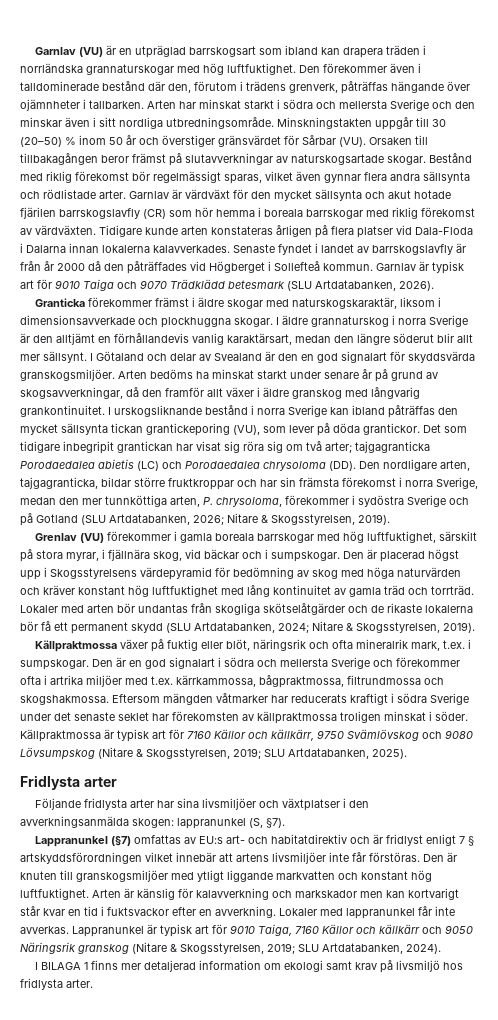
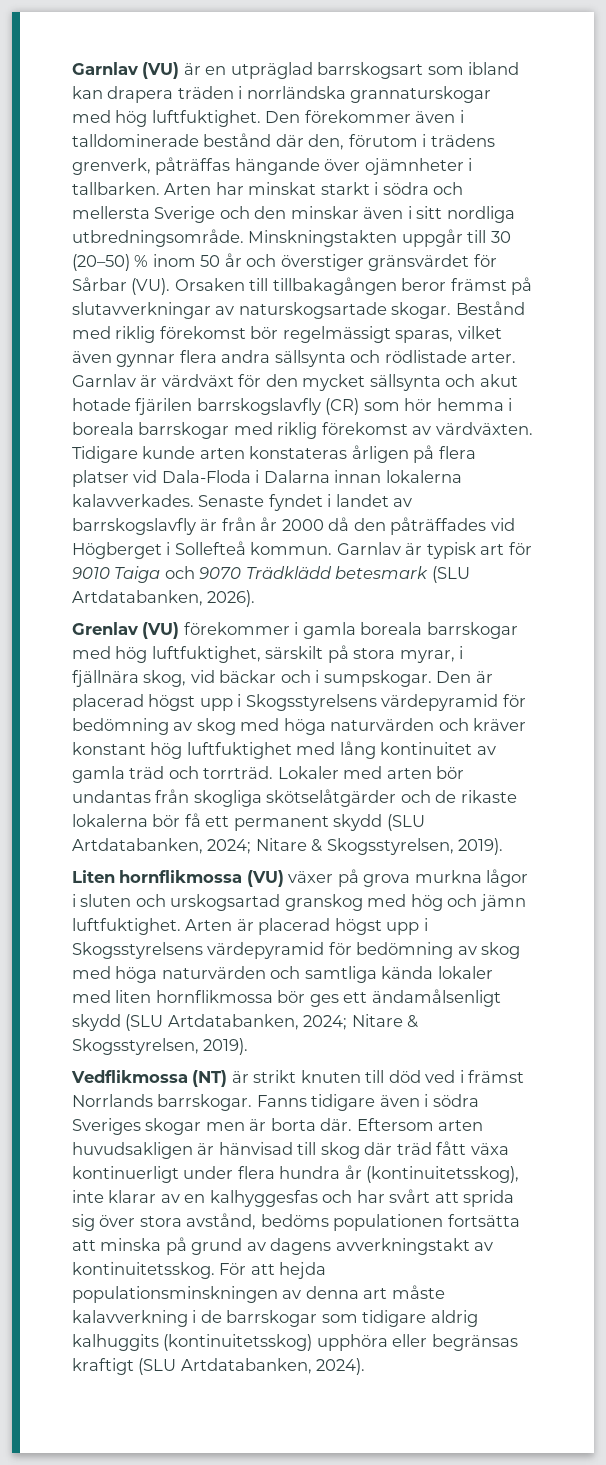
[35,297,442,309] [20,315,468,328] [20,333,473,345] [20,351,475,363] [20,369,438,382] [20,387,420,399] [20,405,458,418] [20,423,467,436] [20,441,430,454] [20,459,470,471] [20,477,478,490] [20,495,469,507] [20,513,390,526] // Granticka förekommer främst i äldre skogar med naturskogskaraktär, liksom i dimensionsavverkade och plockhuggna skogar. I äldre grannaturskog i norra Sverige är den alltjämt en förhållandevis vanlig karaktärsart, medan den längre söderut blir allt mer sällsynt. I Götaland och delar av Svealand är den en god signalart för skyddsvärda granskogsmiljöer. Arten bedöms ha minskat starkt under senare år på grund av skogsavverkningar, då den framför allt växer i äldre granskog med långvarig grankontinuitet. I urskogsliknande bestånd i norra Sverige kan ibland påträffas den mycket sällsynta tickan grantickeporing (VU), som lever på döda grantickor. Det som tidigare inbegripit grantickan har visat sig röra sig om två arter; tajgagranticka Porodaedalea abietis (LC) och Porodaedalea chrysoloma (DD). Den nordligare arten, tajgagranticka, bildar större fruktkroppar och har sin främsta förekomst i norra Sverige, medan den mer tunnköttiga arten, P. chrysoloma, förekommer i sydöstra Sverige och på Gotland (SLU Artdatabanken, 2026; Nitare & Skogsstyrelsen, 2019). -> (256, 598) none
[35,639,472,652] [20,657,460,670] [20,675,444,688] [20,693,469,705] [20,711,468,724] [20,729,473,742] [20,747,407,760] [20,775,117,790] [35,798,370,811] [20,816,285,829] [35,834,475,847] [20,852,457,864] [20,870,432,882] [20,888,459,900] [20,906,455,919] [20,924,473,937] [20,942,441,954] [35,960,464,973] [20,978,93,990] Källpraktmossa växer på fuktig eller blöt, näringsrik och ofta mineralrik mark, t.ex. i sumpskogar. Den är en god signalart i södra och mellersta Sverige och förekommer ofta i artrika miljöer med t.ex. kärrkammossa, bågpraktmossa, filtrundmossa och skogshakmossa. Eftersom mängden våtmarker har reducerats kraftigt i södra Sverige under det senaste seklet har förekomsten av källpraktmossa troligen minskat i söder. Källpraktmossa är typisk art för 7160 Källor och källkärr, 9750 Svämlövskog och 9080 Lövsumpskog (Nitare & Skogsstyrelsen, 2019; SLU Artdatabanken, 2025). // Fridlysta arter // Följande fridlysta arter har sina livsmiljöer och växtplatser i den avverkningsanmälda skogen: lappranunkel (S, §7). // Lappranunkel (§7) omfattas av EU:s art- och habitatdirektiv och är fridlyst enligt 7 § artskyddsförordningen vilket innebär att artens livsmiljöer inte får förstöras. Den är knuten till granskogsmiljöer med ytligt liggande markvatten och konstant hög luftfuktighet. Arten är känslig för kalavverkning och markskador men kan kortvarigt står kvar en tid i fuktsvackor efter en avverkning. Lokaler med lappranunkel får inte avverkas. Lappranunkel är typisk art för 9010 Taiga, 7160 Källor och källkärr och 9050 Näringsrik granskog (Nitare & Skogsstyrelsen, 2019; SLU Artdatabanken, 2024). // I BILAGA 1 finns mer detaljerad information om ekologi samt krav på livsmiljö hos fridlysta arter. -> [72,869,529,887] [72,894,526,911] [72,918,428,935] [72,942,521,959] [72,966,493,983] [72,989,501,1007] [72,1014,419,1031] [72,1038,249,1055] [71,1070,525,1087] [72,1094,479,1111] [72,1118,484,1135] [72,1141,509,1159] [72,1165,520,1183] [72,1189,515,1207] [72,1213,520,1231] [72,1237,494,1255] [72,1262,327,1279] [72,1285,445,1303] [72,1310,478,1327] [72,1334,518,1351] [72,1358,366,1375] Liten hornflikmossa (VU) växer på grova murkna lågor i sluten och urskogsartad granskog med hög och jämn luftfuktighet. Arten är placerad högst upp i Skogsstyrelsens värdepyramid för bedömning av skog med höga naturvärden och samtliga kända lokaler med liten hornflikmossa bör ges ett ändamålsenligt skydd (SLU Artdatabanken, 2024; Nitare & Skogsstyrelsen, 2019). // Vedflikmossa (NT) är strikt knuten till död ved i främst Norrlands barrskogar. Fanns tidigare även i södra Sveriges skogar men är borta där. Eftersom arten huvudsakligen är hänvisad till skog där träd fått växa kontinuerligt under flera hundra år (kontinuitetsskog), inte klarar av en kalhyggesfas och har svårt att sprida sig över stora avstånd, bedöms populationen fortsätta att minska på grund av dagens avverkningstakt av kontinuitetsskog. För att hejda populationsminskningen av denna art måste kalavverkning i de barrskogar som tidigare aldrig kalhuggits (kontinuitetsskog) upphöra eller begränsas kraftigt (SLU Artdatabanken, 2024).

